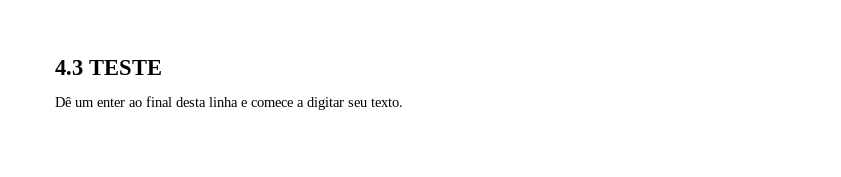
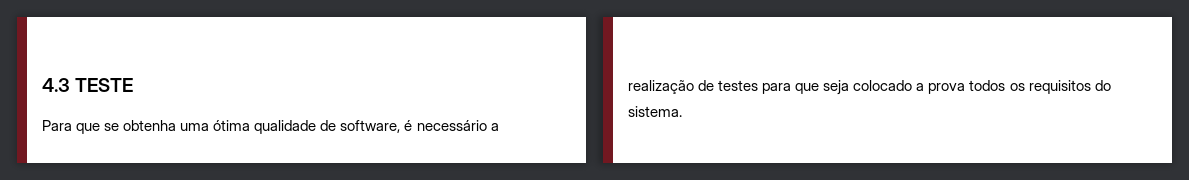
[55,96,403,110] Dê um enter ao final desta linha e comece a digitar seu texto. -> [42,120,499,134] [628,80,1111,95] [628,106,682,117] Para que se obtenha uma ótima qualidade de software, é necessário a realização de testes para que seja colocado a prova todos os requisitos do sistema.

